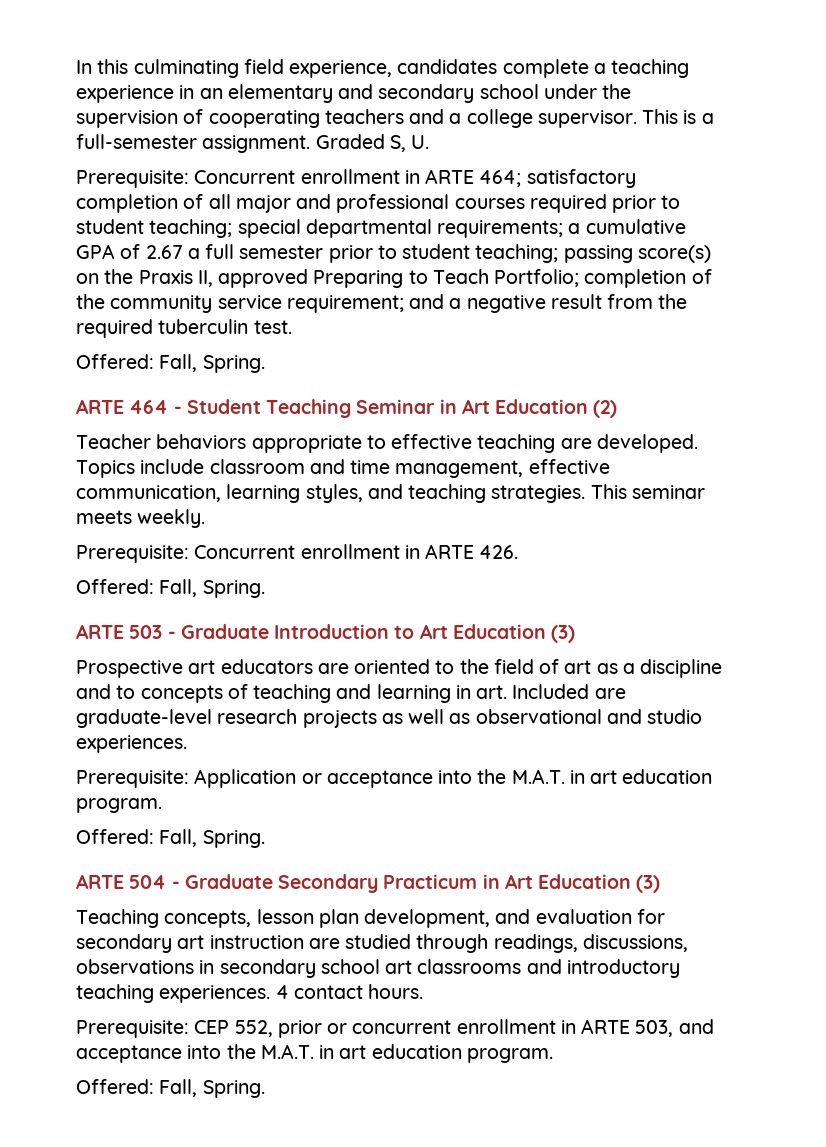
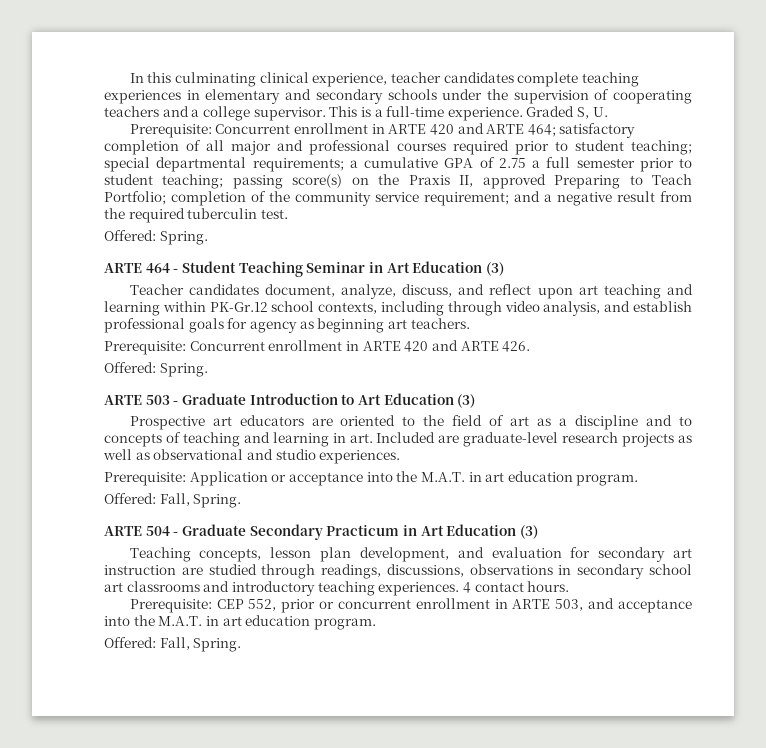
[243,59,690,78] [76,85,223,103] field experience, candidates complete a teaching experience in an -> [259,72,639,87] [104,90,200,104] clinical experience, teacher candidates complete teaching experiences in
[479,84,539,99] school -> [387,89,437,100] schools
[76,134,311,153] full-semester assignment. -> [386,106,523,121] full-time experience.
(475, 176) none -> [429,123,525,135] 420 and ARTE
[145,245,183,259] 2.67 -> [498,158,526,168] 2.75
[159,354,198,372] Fall, -> (156, 235) none
[593,400,618,418] (2) -> [485,262,504,276] (3)
[156,434,698,453] [76,459,610,478] [76,484,705,503] [76,509,206,528] [76,544,475,563] behaviors appropriate to effective teaching are developed. Topics include classroom and time management, effective communication, learning styles, and teaching strategies. This seminar meets weekly. // Prerequisite: Concurrent enrollment in ARTE -> [188,284,693,299] [104,301,692,316] [104,318,470,333] [104,340,499,355] candidates document, analyze, discuss, and reflect upon art teaching and learning within PK-Gr.12 school contexts, including through video analysis, and establish professional goals for agency as beginning art teachers. // Prerequisite: Concurrent enrollment in ARTE 420 and ARTE
[159,579,198,597] Fall, -> (156, 367) none

